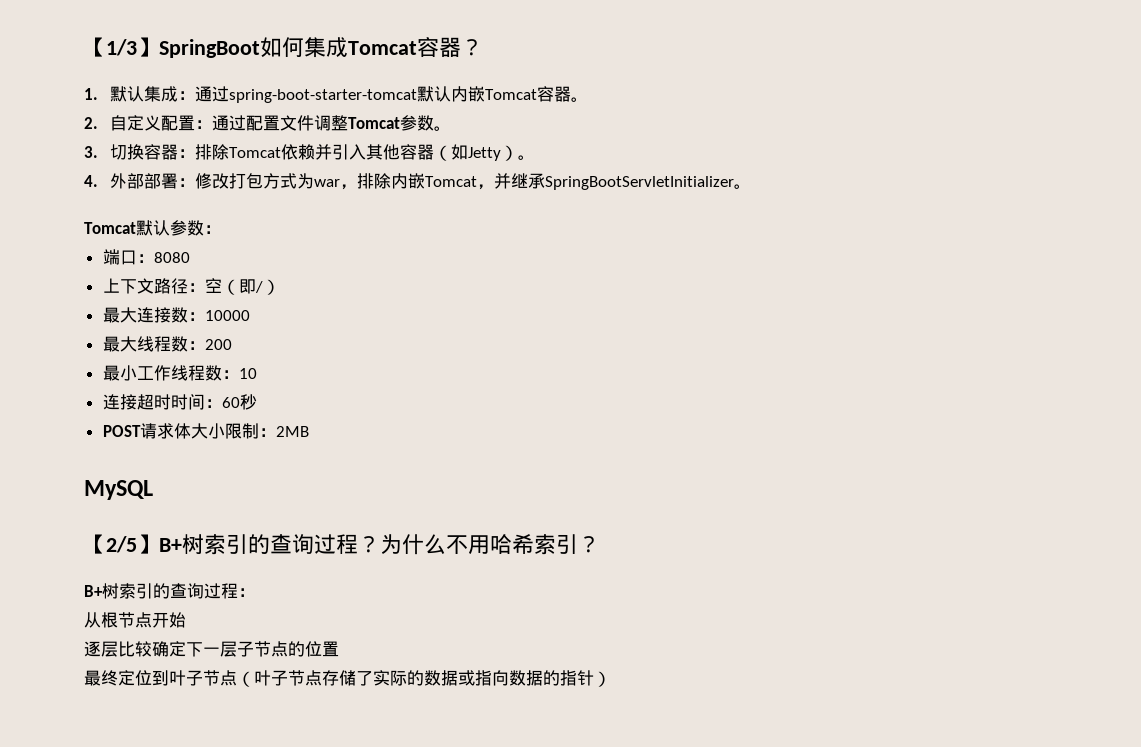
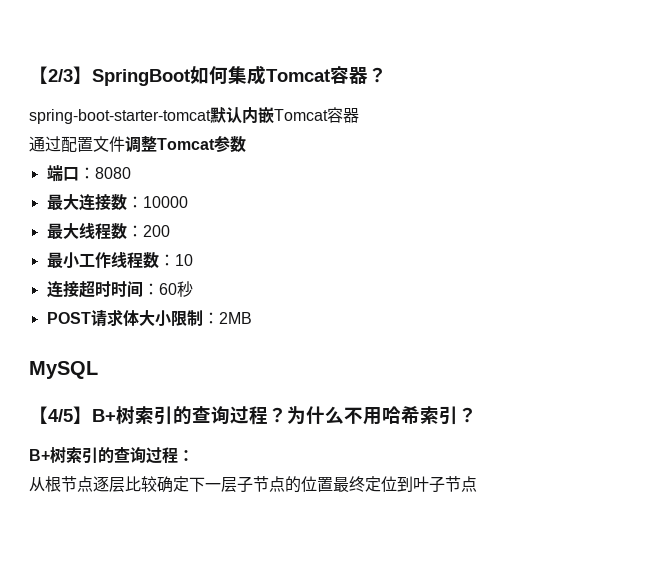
[84,37,137,57] 【1/3 -> [29,66,73,84] 【2/3
[84,86,229,102] 1.默认集成：通过 -> (387, 75) none
[570,97,588,102] [84,115,212,131] 。 // 2.自定义配置： -> (359, 115) //
[433,126,451,131] [84,144,535,161] [84,173,751,190] [84,220,221,236] [102,249,190,265] [102,278,280,295] 。 // 3.切换容器：排除Tomcat依赖并引入其他容器（如Jetty）。 // 4.外部部署：修改打包方式为war，排除内嵌Tomcat，并继承SpringBootServletInitializer。 // Tomcat默认参数： // 端口：8080 // 上下文路径：空（即/） -> [46,165,131,182] // 端口：8080
[106,536,137,553] 2/5 -> [48,409,73,422] 4/5
[152,612,186,628] 开始 // -> (93, 484) none
(339, 649) // -> (333, 484) none
[237,670,611,687] （叶子节点存储了实际的数据或指向数据的指针） -> (477, 484) none

